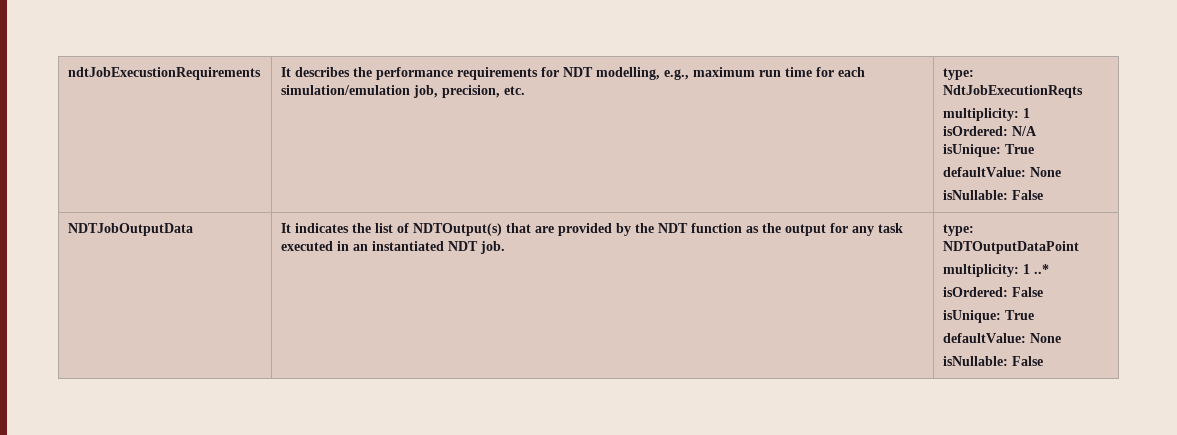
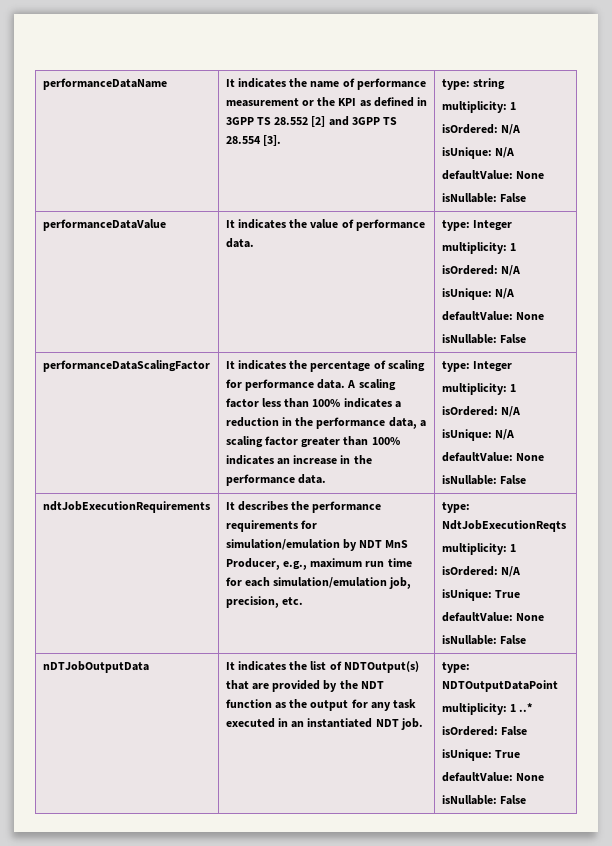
[68,67,262,80] ndtJobExecustionRequirements -> [42,78,167,90] [225,78,426,90] [225,97,428,107] [225,116,398,127] [225,135,281,146] [441,78,505,90] [441,101,516,113] [441,124,520,135] [441,147,514,159] [441,170,544,180] [441,193,526,203] [42,219,166,231] [225,219,425,231] [225,238,254,248] [441,220,512,231] [441,242,516,254] [441,265,520,276] [441,288,514,300] [441,311,544,321] [441,334,526,344] [42,360,210,372] [225,360,425,372] [225,379,396,391] [225,398,401,408] [225,417,426,429] [225,436,400,448] [225,455,372,465] [225,474,326,486] [441,361,512,372] [441,383,516,395] [441,406,520,417] [441,429,514,441] [441,452,544,462] [441,475,526,485] [42,501,210,513] performanceDataName | It indicates the name of performance measurement or the KPI as defined in 3GPP TS 28.552 [2] and 3GPP TS 28.554 [3]. | type: string // multiplicity: 1 // isOrdered: N/A // isUnique: N/A // defaultValue: None // isNullable: False // performanceDataValue | It indicates the value of performance data. | type: Integer // multiplicity: 1 // isOrdered: N/A // isUnique: N/A // defaultValue: None // isNullable: False // performanceDataScalingFactor | It indicates the percentage of scaling for performance data. A scaling factor less than 100% indicates a reduction in the performance data, a scaling factor greater than 100% indicates an increase in the performance data. | type: Integer // multiplicity: 1 // isOrdered: N/A // isUnique: N/A // defaultValue: None // isNullable: False // ndtJobExecutionRequirements
[563,67,661,80] NDT modelling, -> [225,539,409,551] [225,558,280,570] simulation/emulation by NDT MnS Producer,
[68,223,194,236] NDTJobOutputData -> [42,661,149,673] nDTJobOutputData

